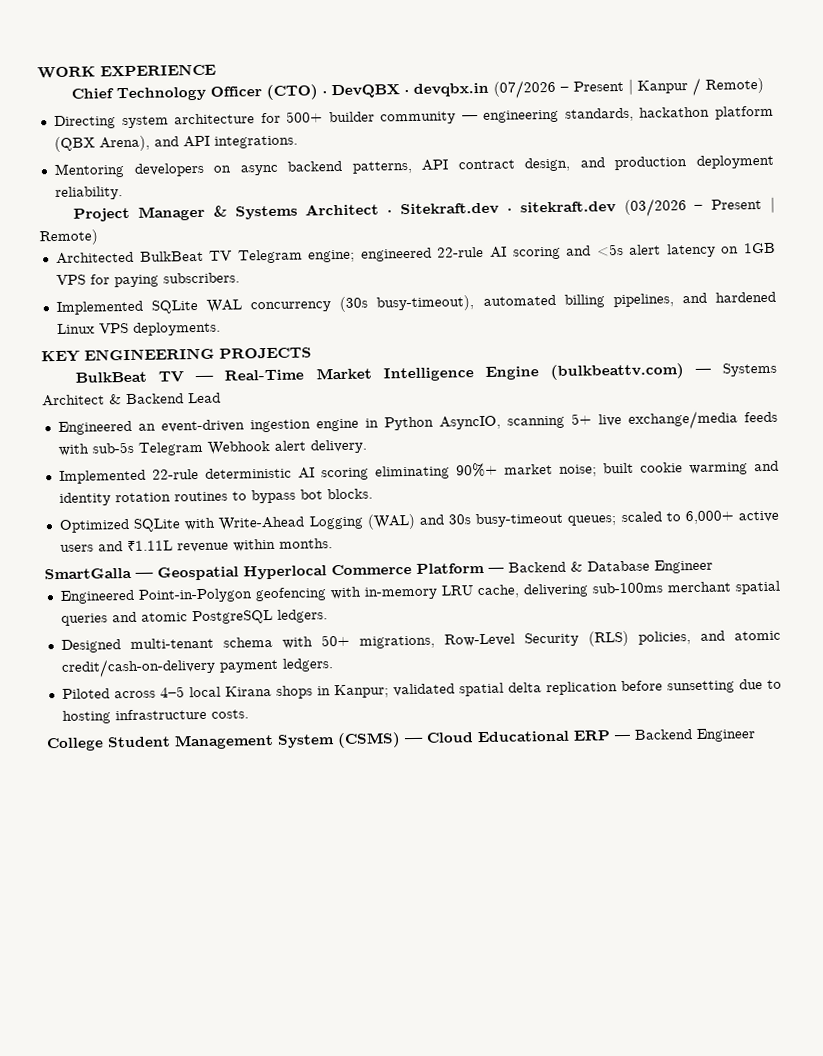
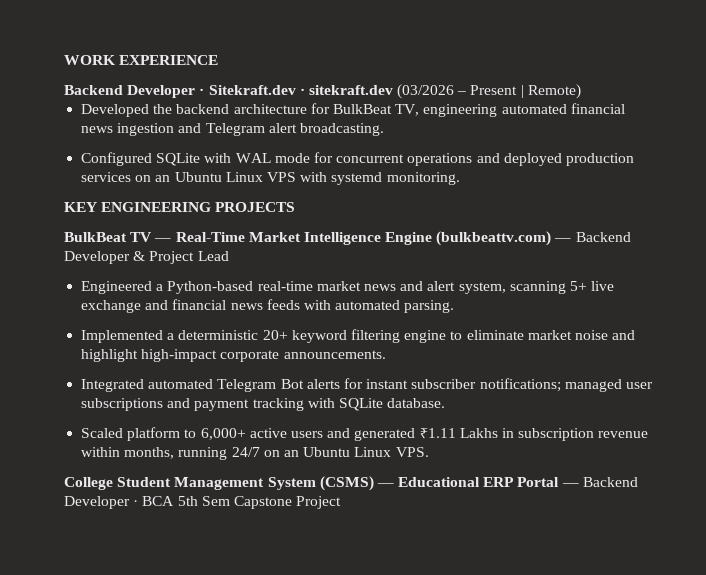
[71,77,765,102] [53,105,774,130] [53,135,298,153] [53,154,774,179] [54,186,123,201] [73,203,380,222] Chief Technology Officer (CTO) · DevQBX · devqbx.in (07/2026 – Present | Kanpur / Remote) // Directing system architecture for 500+ builder community — engineering standards, hackathon platform (QBX Arena), and API integrations. // Mentoring developers on async backend patterns, API contract design, and production deployment reliability. // Project Manager & Systems Architect -> [64,85,196,98] Backend Developer
[55,242,777,265] [55,272,240,288] [55,291,777,316] [56,321,221,336] Architected BulkBeat TV Telegram engine; engineered 22-rule AI scoring and <5s alert latency on 1GB VPS for paying subscribers. // Implemented SQLite WAL concurrency (30s busy-timeout), automated billing pipelines, and hardened Linux VPS deployments. -> [81,103,625,117] [81,123,384,136] [81,152,634,166] [81,172,460,185] Developed the backend architecture for BulkBeat TV, engineering automated financial news ingestion and Telegram alert broadcasting. // Configured SQLite with WAL mode for concurrent operations and deployed production services on an Ubuntu Linux VPS with systemd monitoring.
[722,362,777,377] [42,392,221,407] [57,410,778,435] [57,439,367,456] [58,460,779,484] [58,488,373,506] [58,511,662,533] Systems Architect & Backend Lead // Engineered an event-driven ingestion engine in Python AsyncIO, scanning 5+ live exchange/media feeds with sub-5s Telegram Webhook alert delivery. // Implemented 22-rule deterministic AI scoring eliminating 90%+ market noise; built cookie warming and identity rotation routines to bypass bot blocks. // Optimized SQLite with Write-Ahead Logging (WAL) and 30s busy-timeout queues; scaled -> [575,232,631,242] [64,251,229,264] [81,281,615,294] [81,299,455,313] [81,329,636,343] [81,349,386,362] [81,378,653,392] [81,398,446,411] [81,427,181,441] Backend Developer & Project Lead // Engineered a Python-based real-time market news and alert system, scanning 5+ live exchange and financial news feeds with automated parsing. // Implemented a deterministic 20+ keyword filtering engine to eliminate market noise and highlight high-impact corporate announcements. // Integrated automated Telegram Bot alerts for instant subscriber notifications; managed user subscriptions and payment tracking with SQLite database. // Scaled platform
[126,538,333,553] [44,559,713,581] [59,580,780,604] [60,609,328,626] [60,630,781,653] [60,657,334,678] [61,679,782,699] [61,708,249,724] ₹1.11L revenue within months. // SmartGalla — Geospatial Hyperlocal Commerce Platform — Backend & Database Engineer // Engineered Point-in-Polygon geofencing with in-memory LRU cache, delivering sub-100ms merchant spatial queries and atomic PostgreSQL ledgers. // Designed multi-tenant schema with 50+ migrations, Row-Level Security (RLS) policies, and atomic credit/cash-on-delivery payment ledgers. // Piloted across 4–5 local Kirana shops in Kanpur; validated spatial delta replication before sunsetting due to hosting infrastructure costs. -> [354,428,649,441] [81,447,429,460] generated ₹1.11 Lakhs in subscription revenue within months, running 24/7 on an Ubuntu Linux VPS.
[426,732,474,743] Cloud -> (394, 485) none
[614,728,756,742] — Backend Engineer -> [517,477,638,487] [64,496,342,509] Portal — Backend Developer · BCA 5th Sem Capstone Project

